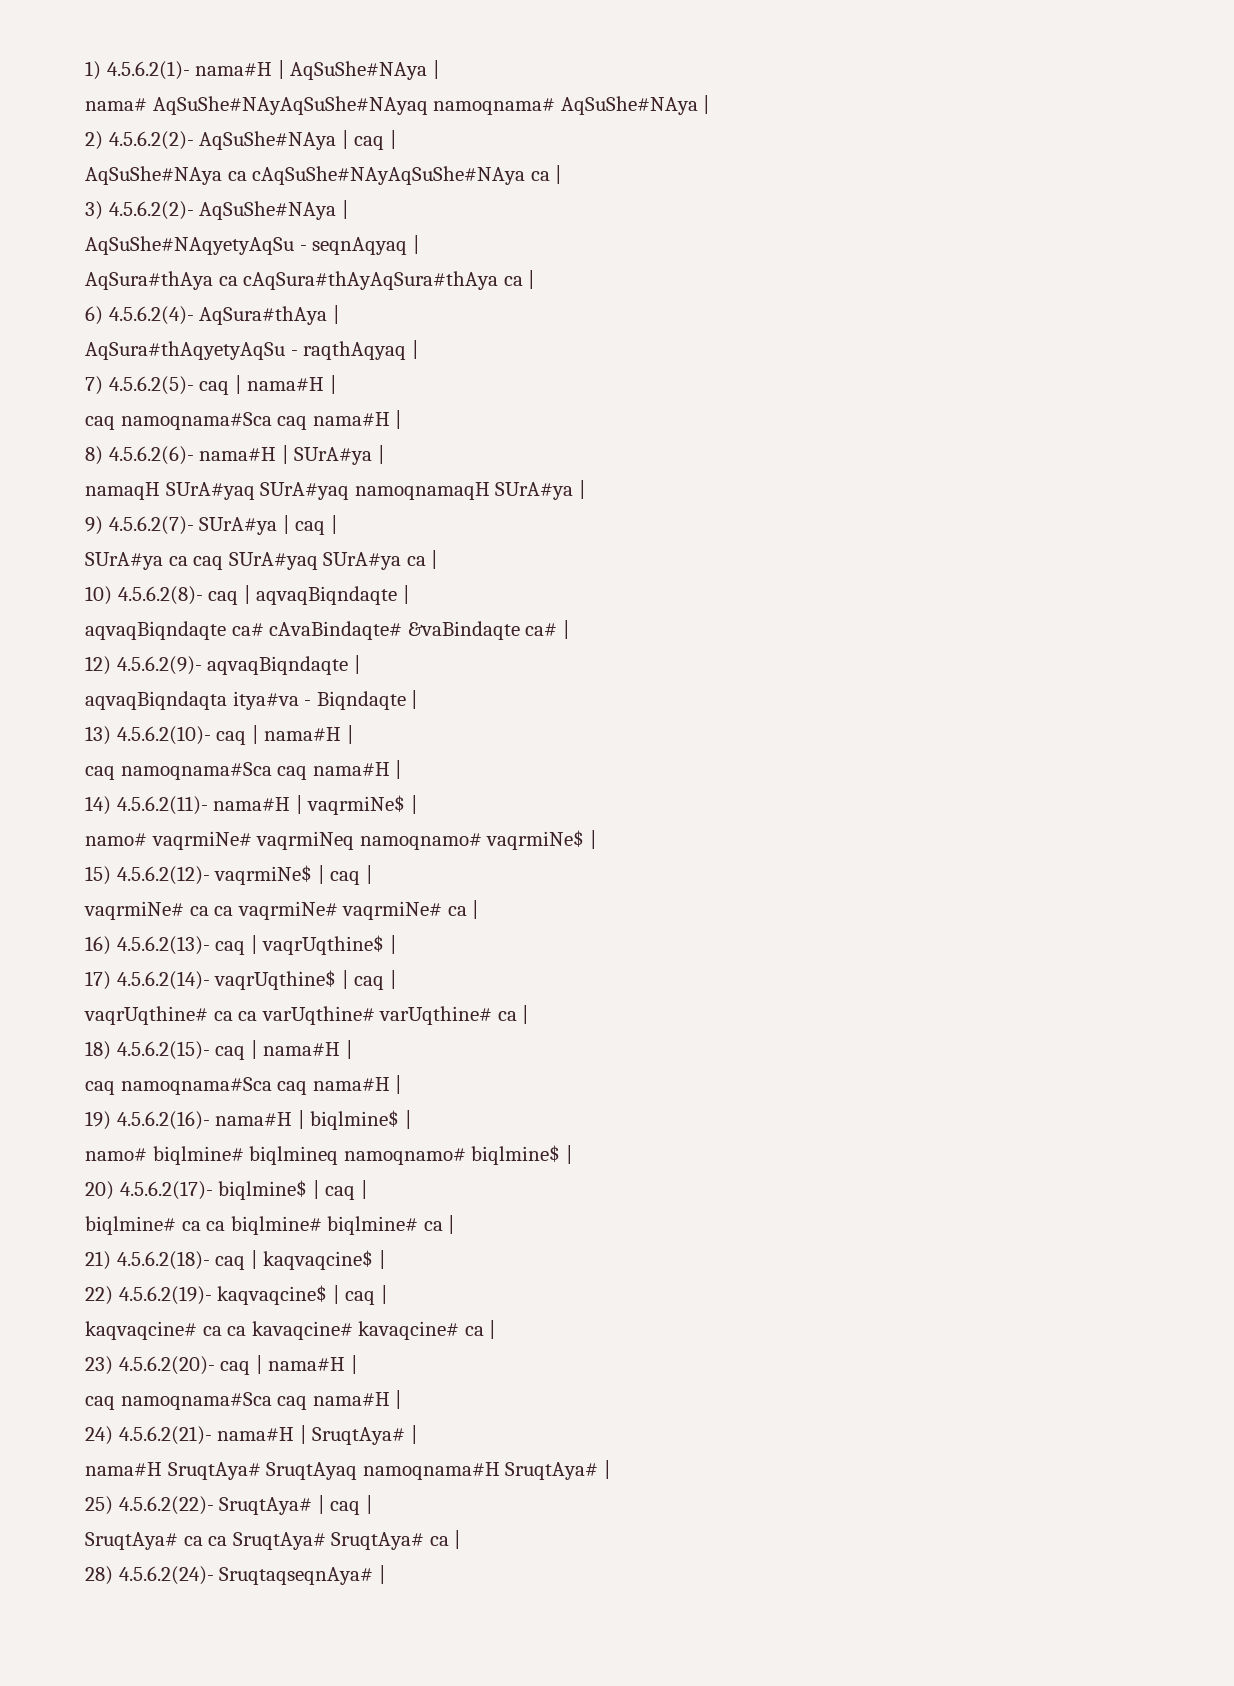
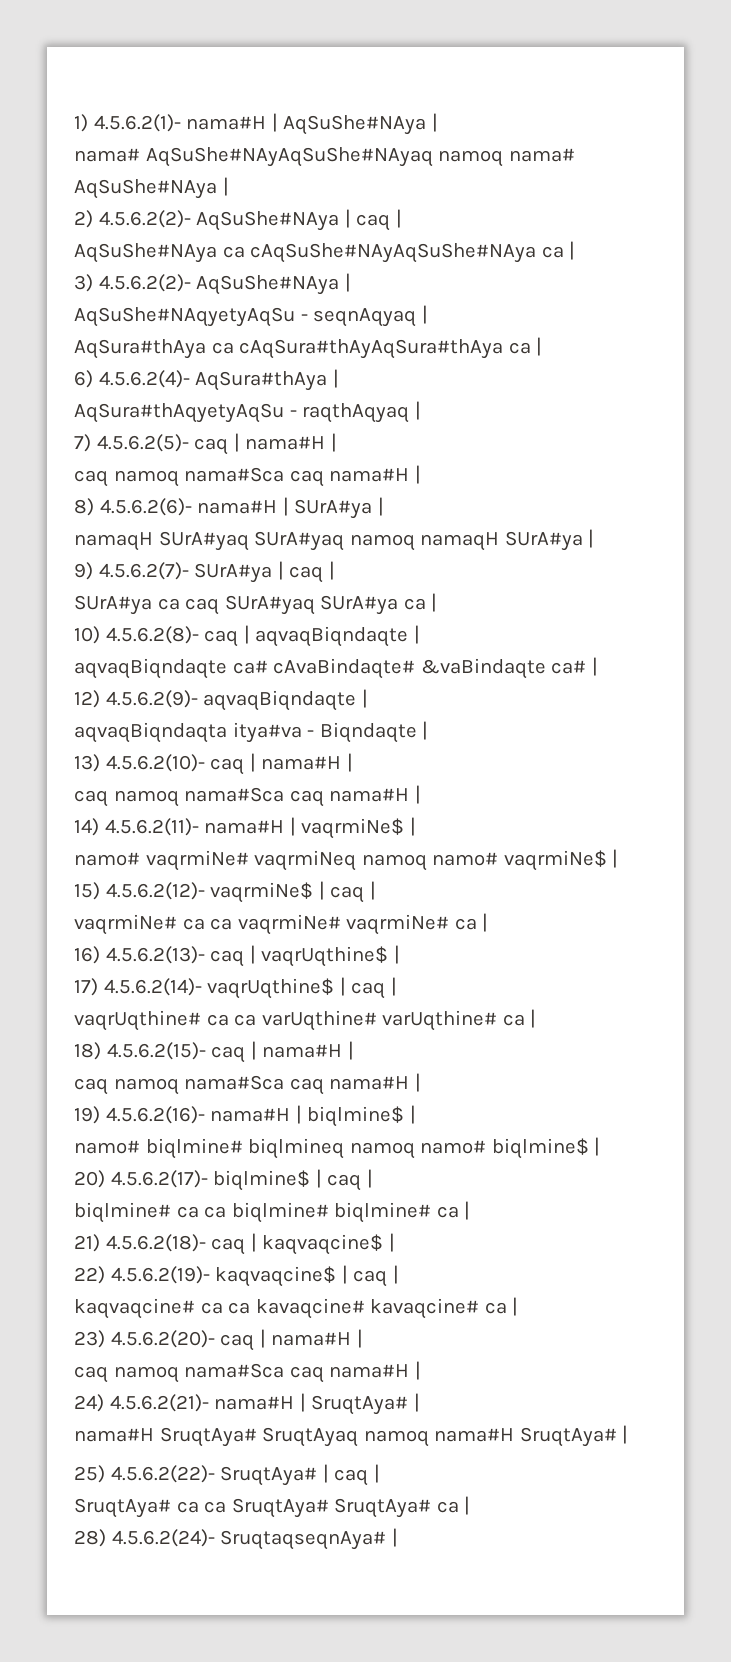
[433,98,556,115] namoqnama# -> [438,148,575,167] namoq nama#
[120,412,272,430] namoqnama#Sca -> [113,467,285,487] namoq nama#Sca
[354,482,490,500] namoqnamaqH -> [349,532,500,551] namoq namaqH
[120,762,272,780] namoqnama#Sca -> [113,787,285,807] namoq nama#Sca
[359,833,482,850] namoqnamo# -> [361,852,499,871] namoq namo#
[120,1077,272,1095] namoqnama#Sca -> [113,1075,285,1095] namoq nama#Sca
[343,1148,466,1165] namoqnamo# -> [349,1140,487,1159] namoq namo#
[120,1392,272,1410] namoqnama#Sca -> [113,1363,285,1383] namoq nama#Sca
[362,1462,500,1480] namoqnama#H -> [363,1428,515,1447] namoq nama#H

